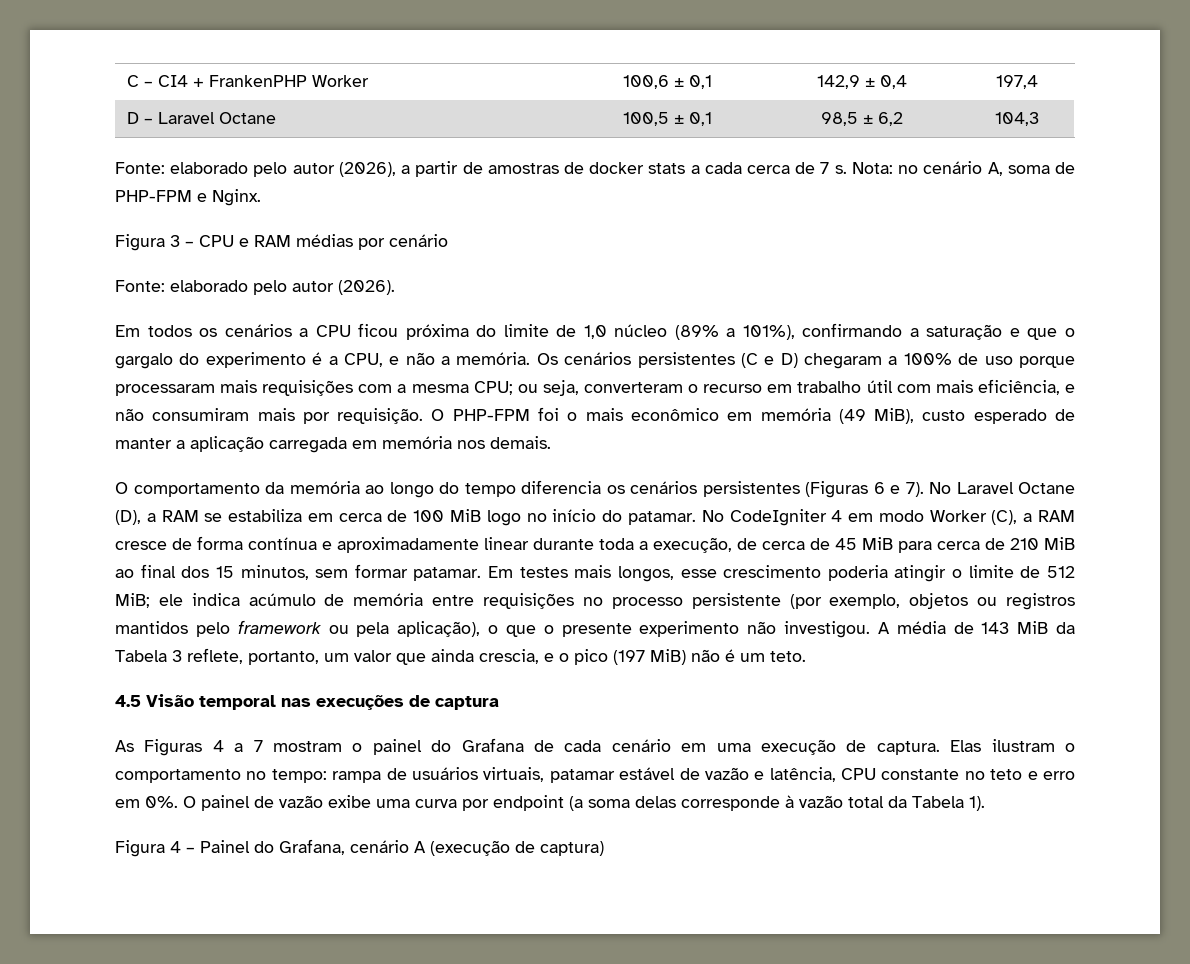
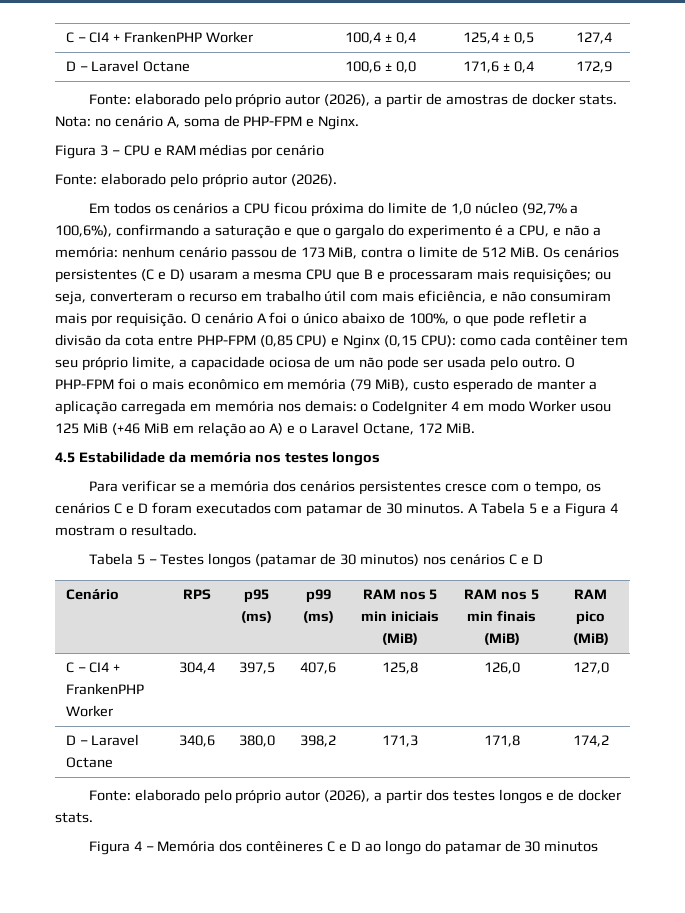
[126,75,369,87] [622,75,712,89] [816,75,907,89] [996,75,1038,89] [126,112,276,124] [622,112,712,126] [820,112,903,126] [995,112,1039,126] [115,162,288,177] C – CI4 + FrankenPHP Worker | 100,6 ± 0,1 | 142,9 ± 0,4 | 197,4 // D – Laravel Octane | 100,5 ± 0,1 | 98,5 ± 6,2 | 104,3 // Fonte: elaborado pelo -> [65,31,254,43] [345,32,416,44] [463,32,534,44] [575,32,612,44] [65,60,191,72] [345,61,416,73] [463,61,534,73] [575,61,612,73] [88,93,282,108] C – CI4 + FrankenPHP Worker | 100,4 ± 0,4 | 125,4 ± 0,5 | 127,4 // D – Laravel Octane | 100,6 ± 0,0 | 171,6 ± 0,4 | 172,9 // Fonte: elaborado pelo próprio
[648,162,847,174] stats a cada cerca de 7 s. -> [578,94,617,105] stats.
(287, 287) none -> [201,174,248,188] próprio
[674,325,795,340] (89% a 101%), -> [521,203,579,215] [55,225,112,237] (92,7% a 100,6%),
[456,352,531,365] memória. -> [55,246,539,261] memória: nenhum cenário passou de 173 MiB, contra o limite de 512 MiB.
[804,353,1076,369] [115,380,513,396] chegaram a 100% de uso porque processaram mais requisições com a mesma CPU; -> [188,269,591,283] usaram a mesma CPU que B e processaram mais requisições;
(445, 415) none -> [204,312,587,327] [55,334,628,349] [55,356,575,371] cenário A foi o único abaixo de 100%, o que pode refletir a divisão da cota entre PHP-FPM (0,85 CPU) e Nginx (0,15 CPU): como cada contêiner tem seu próprio limite, a capacidade ociosa de um não pode ser usada pelo outro. O
[838,409,866,424] (49 -> [350,379,372,391] (79
[490,436,551,449] [115,480,1075,498] [115,509,724,526] demais. // O comportamento da memória ao longo do tempo diferencia os cenários persistentes (Figuras 6 e 7). No Laravel Octane (D), a RAM se estabiliza em cerca de 100 MiB logo no início do patamar. No -> [304,400,369,412] demais: o
[991,510,1075,525] [115,536,1075,553] [115,564,1076,582] [115,593,1075,610] [115,620,1076,638] [115,648,806,665] [115,694,499,710] [115,738,1075,756] [115,767,1076,783] [115,795,985,811] [115,839,604,857] (C), a RAM cresce de forma contínua e aproximadamente linear durante toda a execução, de cerca de 45 MiB para cerca de 210 MiB ao final dos 15 minutos, sem formar patamar. Em testes mais longos, esse crescimento poderia atingir o limite de 512 MiB; ele indica acúmulo de memória entre requisições no processo persistente (por exemplo, objetos ou registros mantidos pelo framework ou pela aplicação), o que o presente experimento não investigou. A média de 143 MiB da Tabela 3 reflete, portanto, um valor que ainda crescia, e o pico (197 MiB) não é um teto. // 4.5 Visão temporal nas execuções de captura // As Figuras 4 a 7 mostram o painel do Grafana de cada cenário em uma execução de captura. Elas ilustram o comportamento no tempo: rampa de usuários virtuais, patamar estável de vazão e latência, CPU constante no teto e erro em 0%. O painel de vazão exibe uma curva por endpoint (a soma delas corresponde à vazão total da Tabela 1). // Figura 4 – Painel do Grafana, cenário A (execução de captura) -> [579,403,611,412] [55,422,475,437] [55,451,381,466] [88,480,601,495] [55,502,618,517] [55,524,197,536] [88,553,543,568] [65,589,119,600] [182,589,211,600] [244,589,269,603] [241,611,272,623] [305,589,331,603] [302,611,334,623] [362,589,438,600] [361,611,439,622] [382,633,418,645] [464,589,539,600] [467,610,536,622] [483,633,520,645] [574,589,607,599] [576,611,605,625] [572,633,609,645] [65,662,121,673] [65,683,144,695] [65,705,113,717] [178,662,215,674] [238,662,275,674] [300,662,336,674] [382,662,418,674] [483,662,520,674] [572,662,609,674] [65,734,140,746] [65,757,113,768] [178,735,215,747] [238,735,275,747] [300,735,336,747] [382,735,418,747] [483,735,520,747] [572,735,609,747] [88,789,621,804] [55,812,93,823] [88,840,599,855] usou 125 MiB (+46 MiB em relação ao A) e o Laravel Octane, 172 MiB. // 4.5 Estabilidade da memória nos testes longos // Para verificar se a memória dos cenários persistentes cresce com o tempo, os cenários C e D foram executados com patamar de 30 minutos. A Tabela 5 e a Figura 4 mostram o resultado. // Tabela 5 – Testes longos (patamar de 30 minutos) nos cenários C e D // Cenário | RPS | p95 (ms) | p99 (ms) | RAM nos 5 min iniciais (MiB) | RAM nos 5 min finais (MiB) | RAM pico (MiB) // C – CI4 + FrankenPHP Worker | 304,4 | 397,5 | 407,6 | 125,8 | 126,0 | 127,0 // D – Laravel Octane | 340,6 | 380,0 | 398,2 | 171,3 | 171,8 | 174,2 // Fonte: elaborado pelo próprio autor (2026), a partir dos testes longos e de docker stats. // Figura 4 – Memória dos contêineres C e D ao longo do patamar de 30 minutos

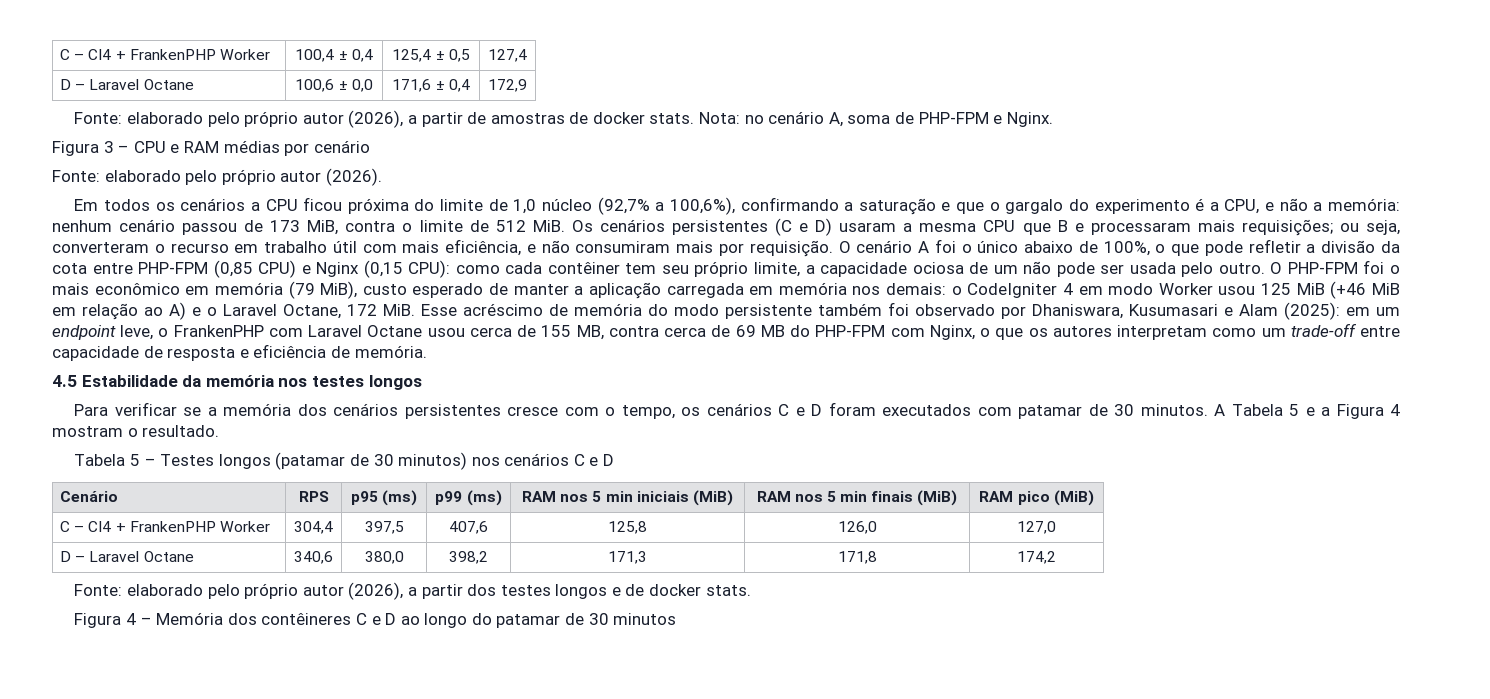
(475, 428) none -> [421,302,1400,320] [52,323,1400,340] [52,344,427,361] Esse acréscimo de memória do modo persistente também foi observado por Dhaniswara, Kusumasari e Alam (2025): em um endpoint leve, o FrankenPHP com Laravel Octane usou cerca de 155 MB, contra cerca de 69 MB do PHP-FPM com Nginx, o que os autores interpretam como um trade-off entre capacidade de resposta e eficiência de memória.

